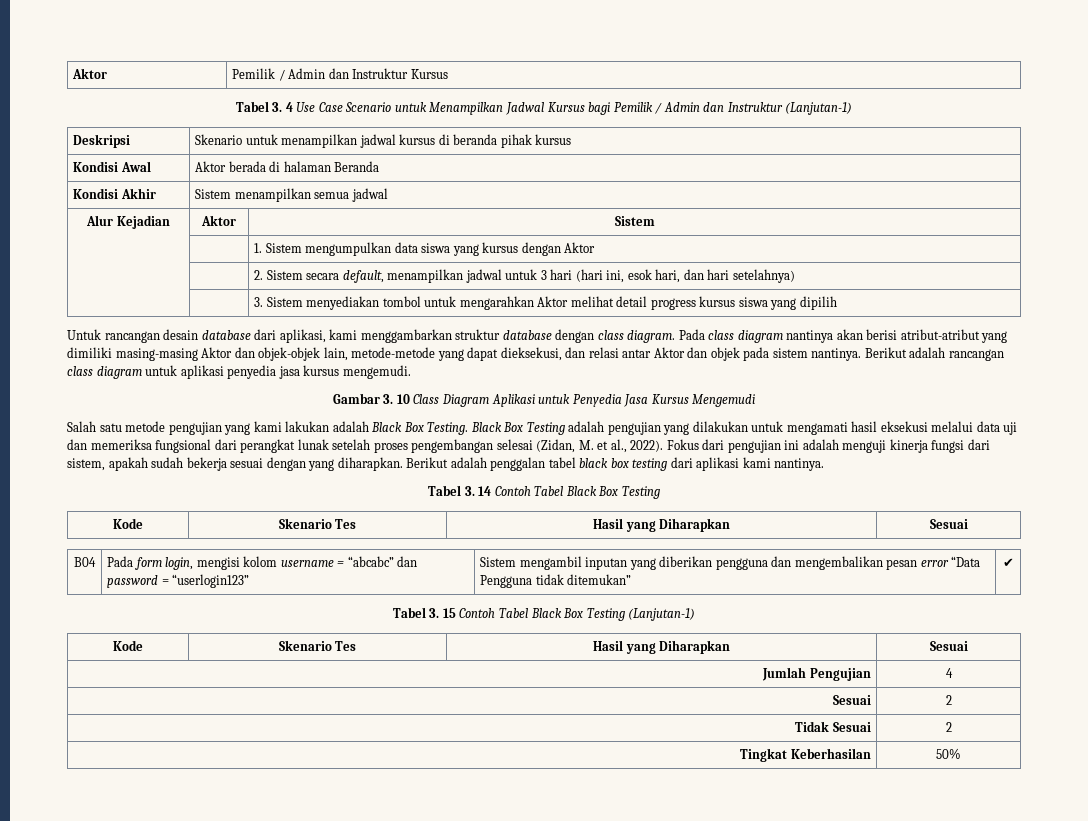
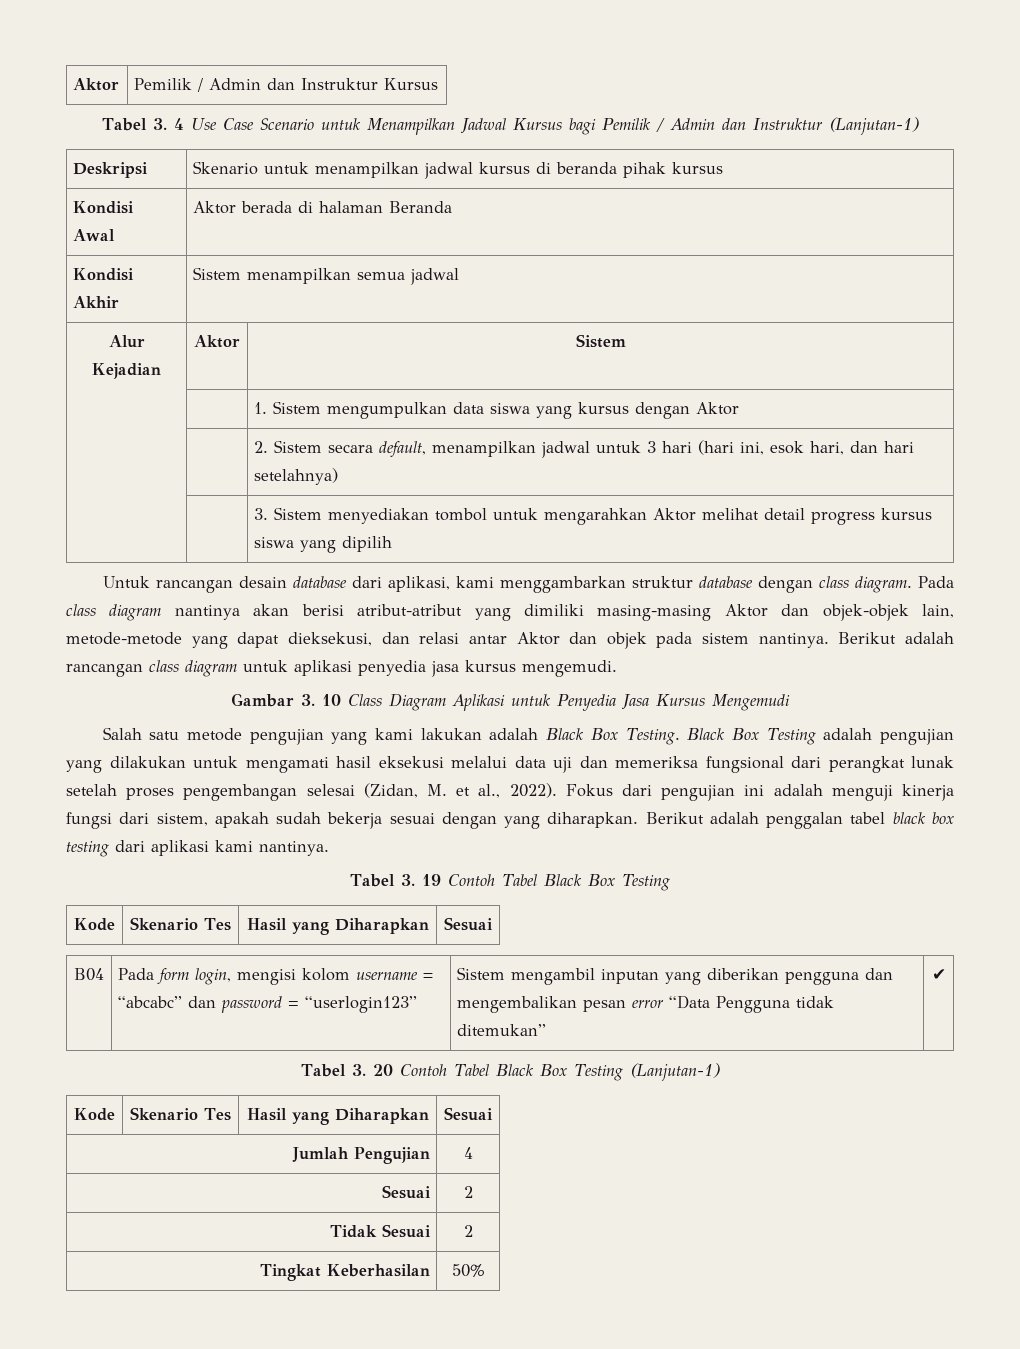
[478,486,492,496] 14 -> [421,874,441,886] 19
[442,608,456,618] 15 -> [373,1064,394,1076] 20

